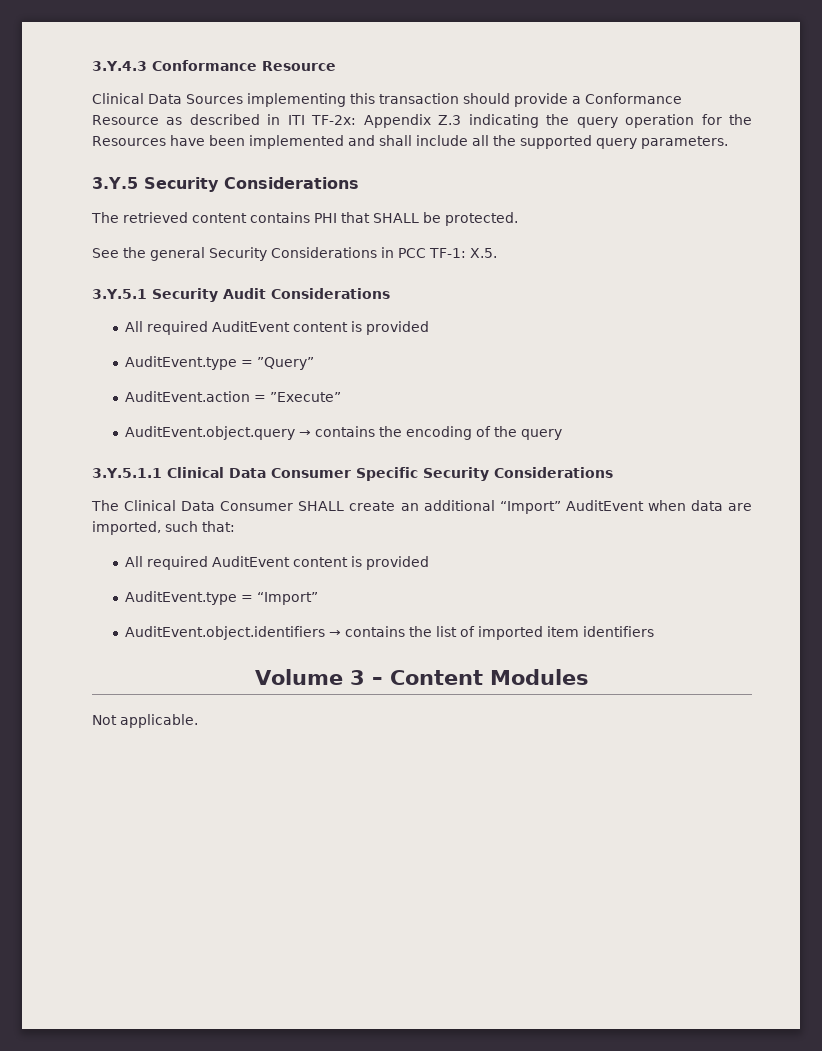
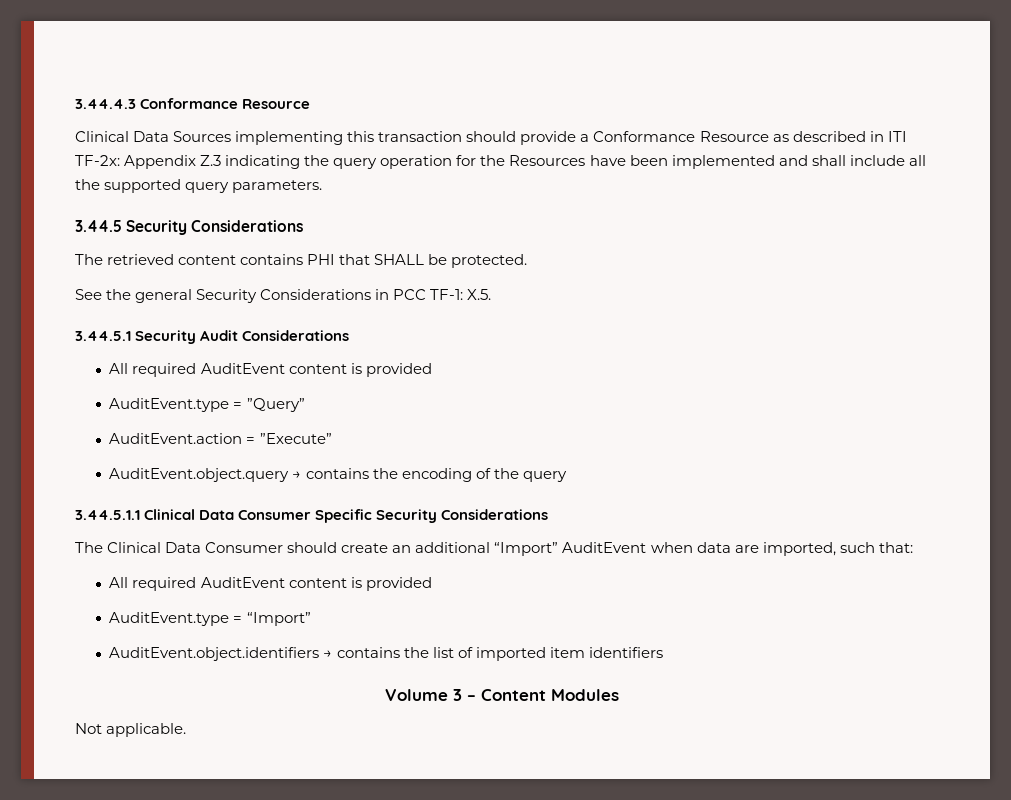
[92,61,147,71] 3.Y.4.3 -> [75,99,136,109] 3.44.4.3
[92,177,138,189] 3.Y.5 -> [75,220,122,232] 3.44.5
[92,289,147,299] 3.Y.5.1 -> [75,331,131,341] 3.44.5.1
[92,468,162,478] 3.Y.5.1.1 -> [75,510,140,520] 3.44.5.1.1
[298,501,345,511] SHALL -> [287,542,338,553] should

